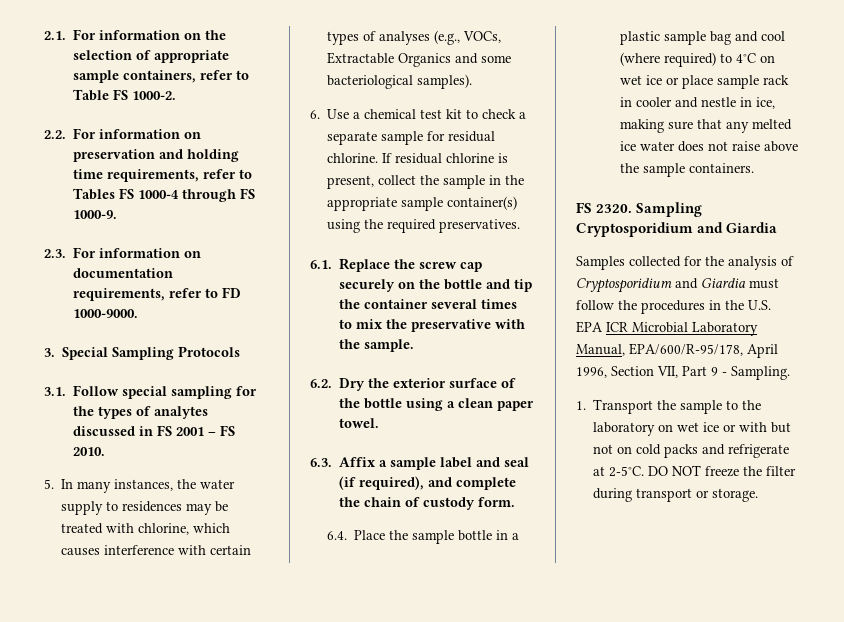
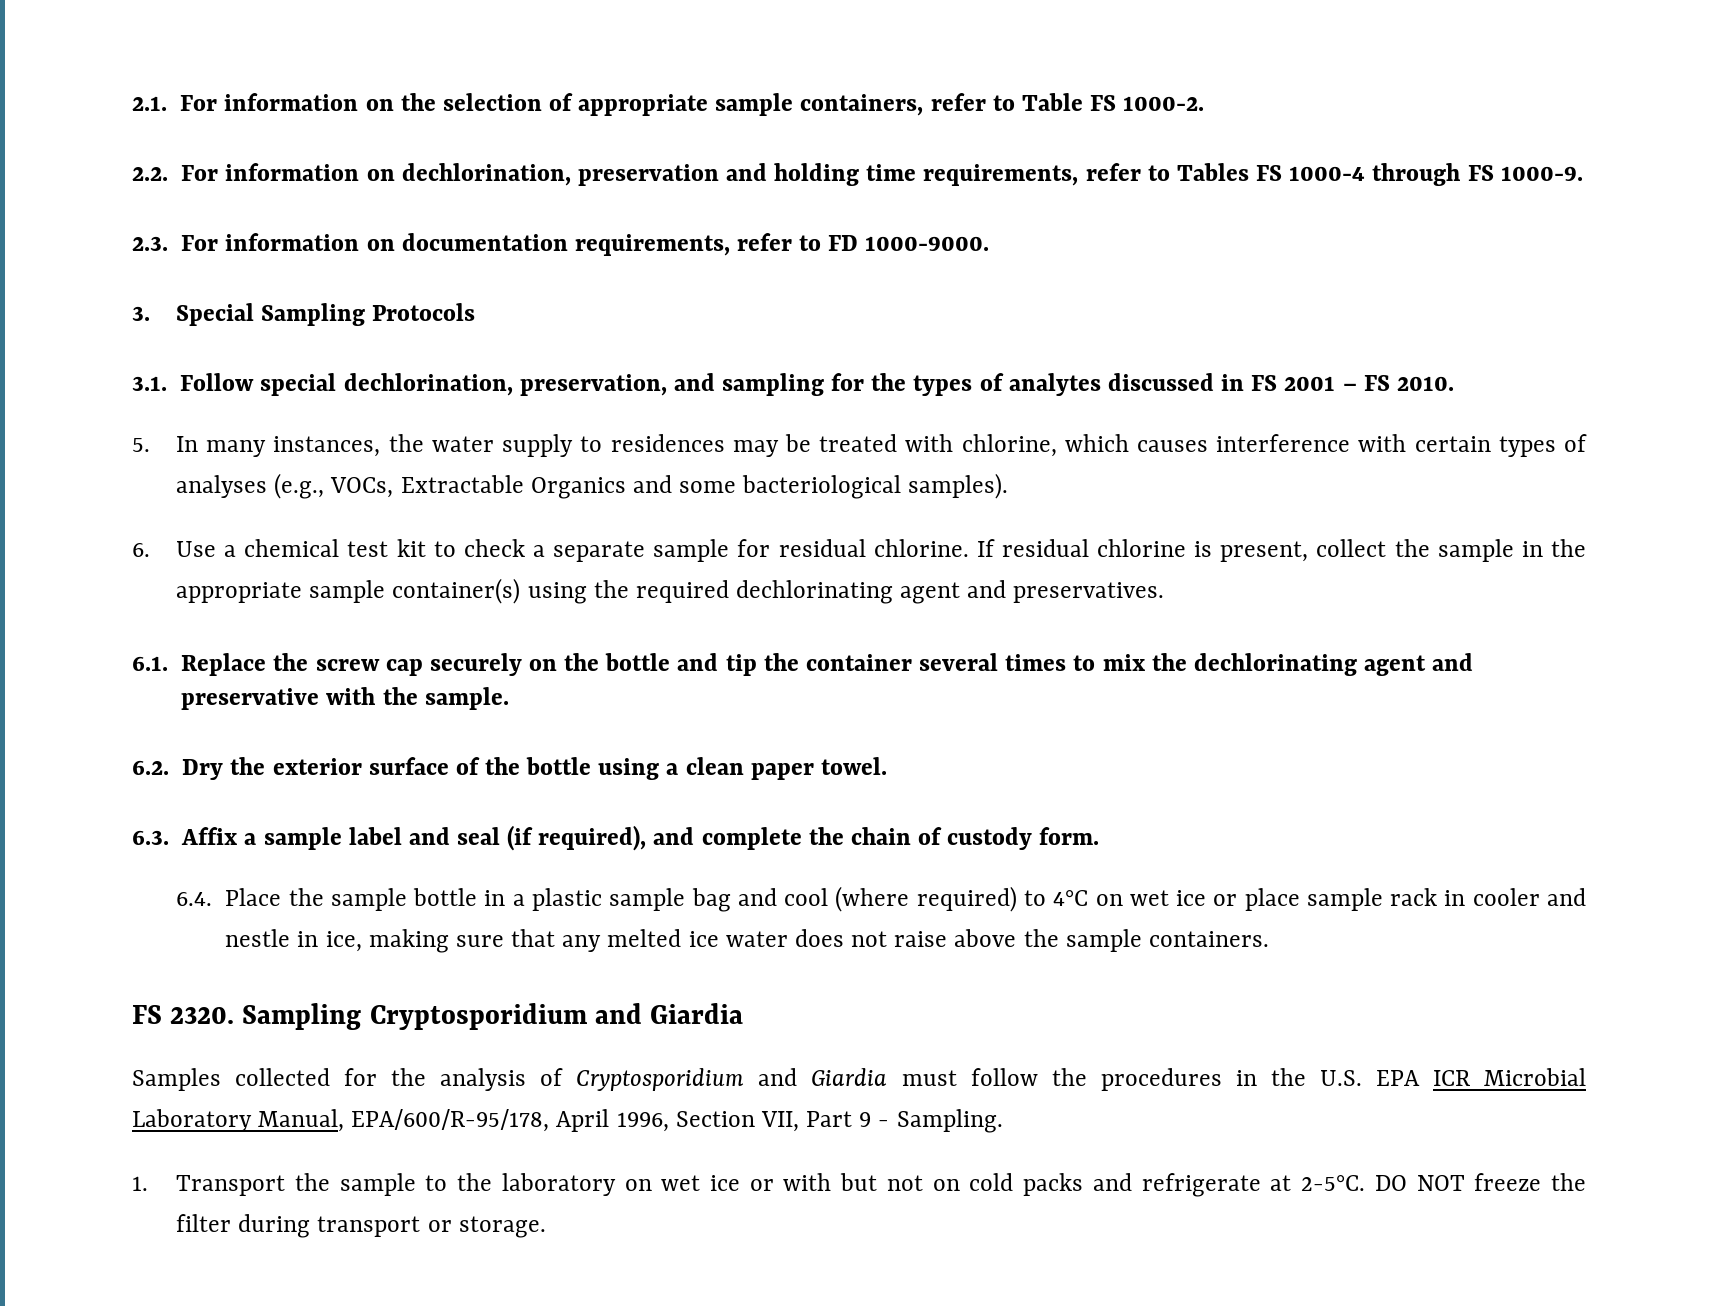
(202, 135) none -> [401,163,571,186] dechlorination,
(168, 392) none -> [343,373,715,396] dechlorination, preservation, and
(437, 226) none -> [736,580,1007,604] dechlorinating agent and
(408, 324) none -> [1193,653,1474,676] dechlorinating agent and

